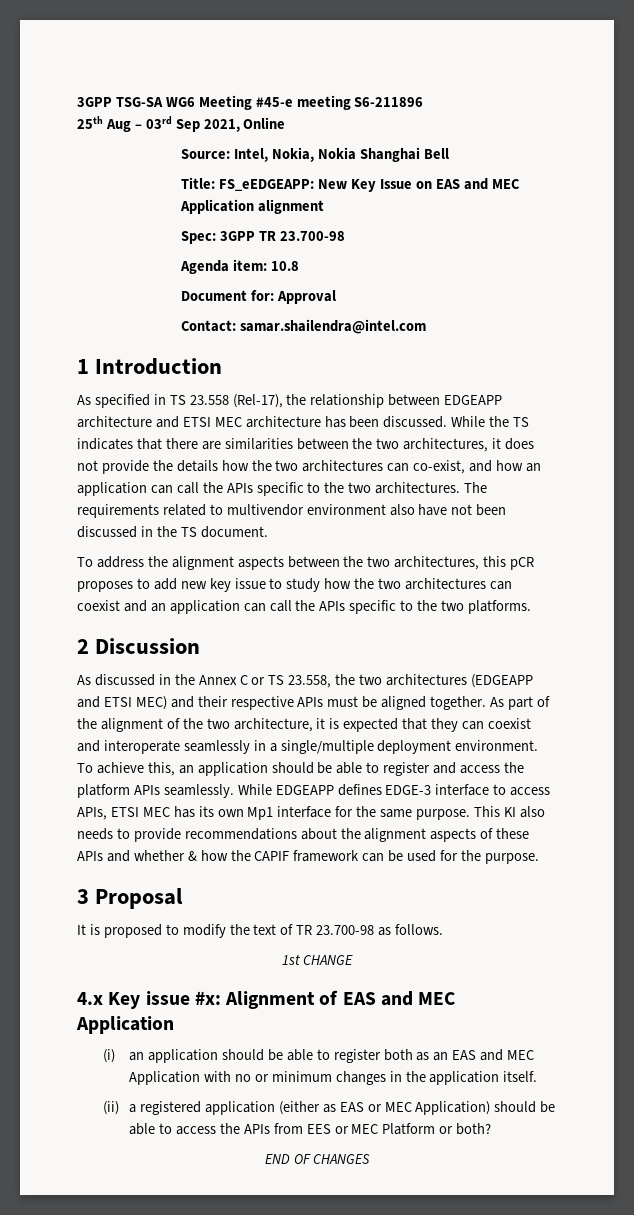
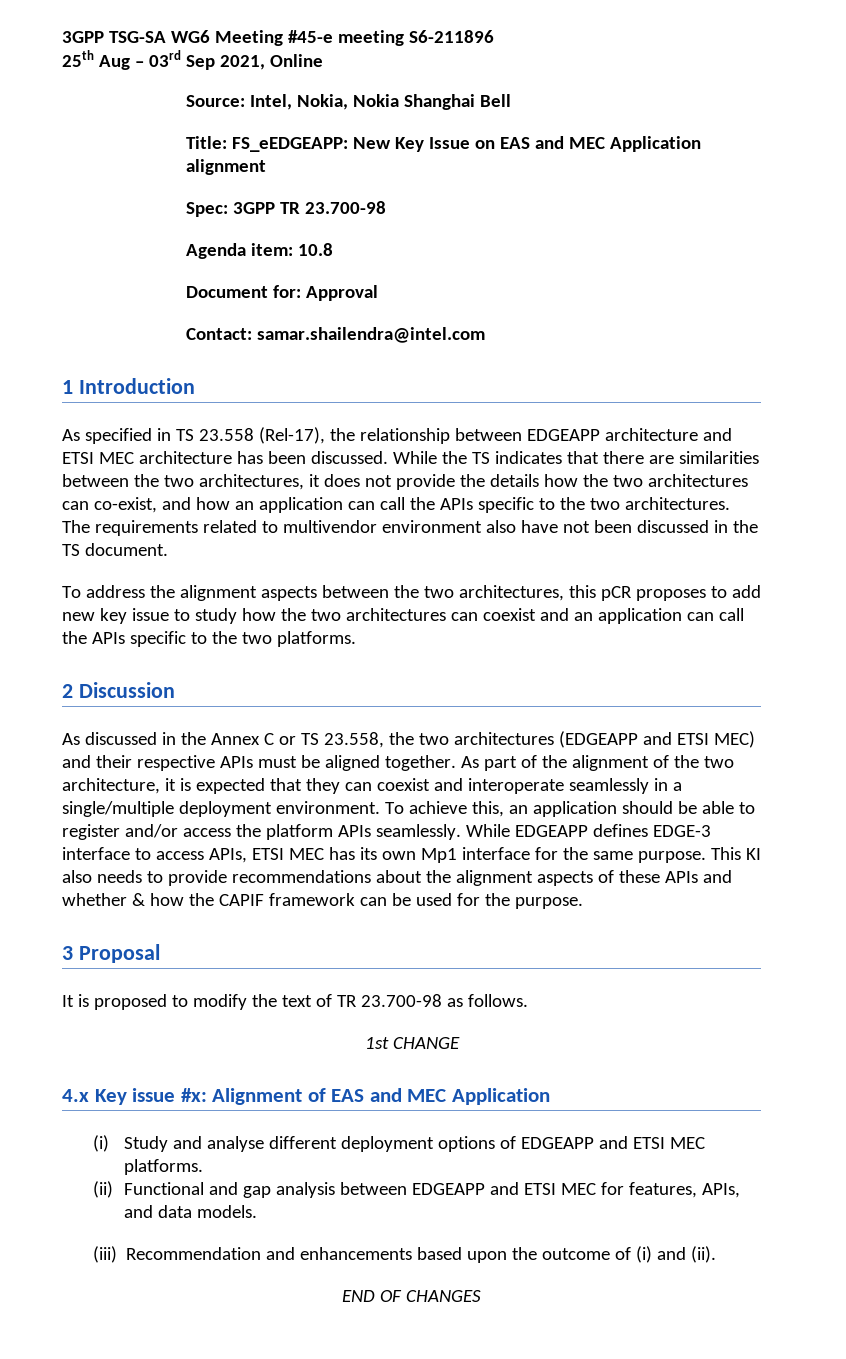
[433,762,457,774] and -> [124,824,178,838] and/or
[129,1049,535,1063] [129,1071,538,1085] [103,1101,556,1115] [129,1123,492,1135] an application should be able to register both as an EAS and MEC Application with no or minimum changes in the application itself. // (ii) a registered application (either as EAS or MEC Application) should be able to access the APIs from EES or MEC Platform or both? -> [123,1136,705,1152] [123,1159,203,1175] [92,1181,740,1198] [123,1205,257,1218] [92,1246,717,1263] Study and analyse different deployment options of EDGEAPP and ETSI MEC platforms. // (ii) Functional and gap analysis between EDGEAPP and ETSI MEC for features, APIs, and data models. // (iii) Recommendation and enhancements based upon the outcome of (i) and (ii).

